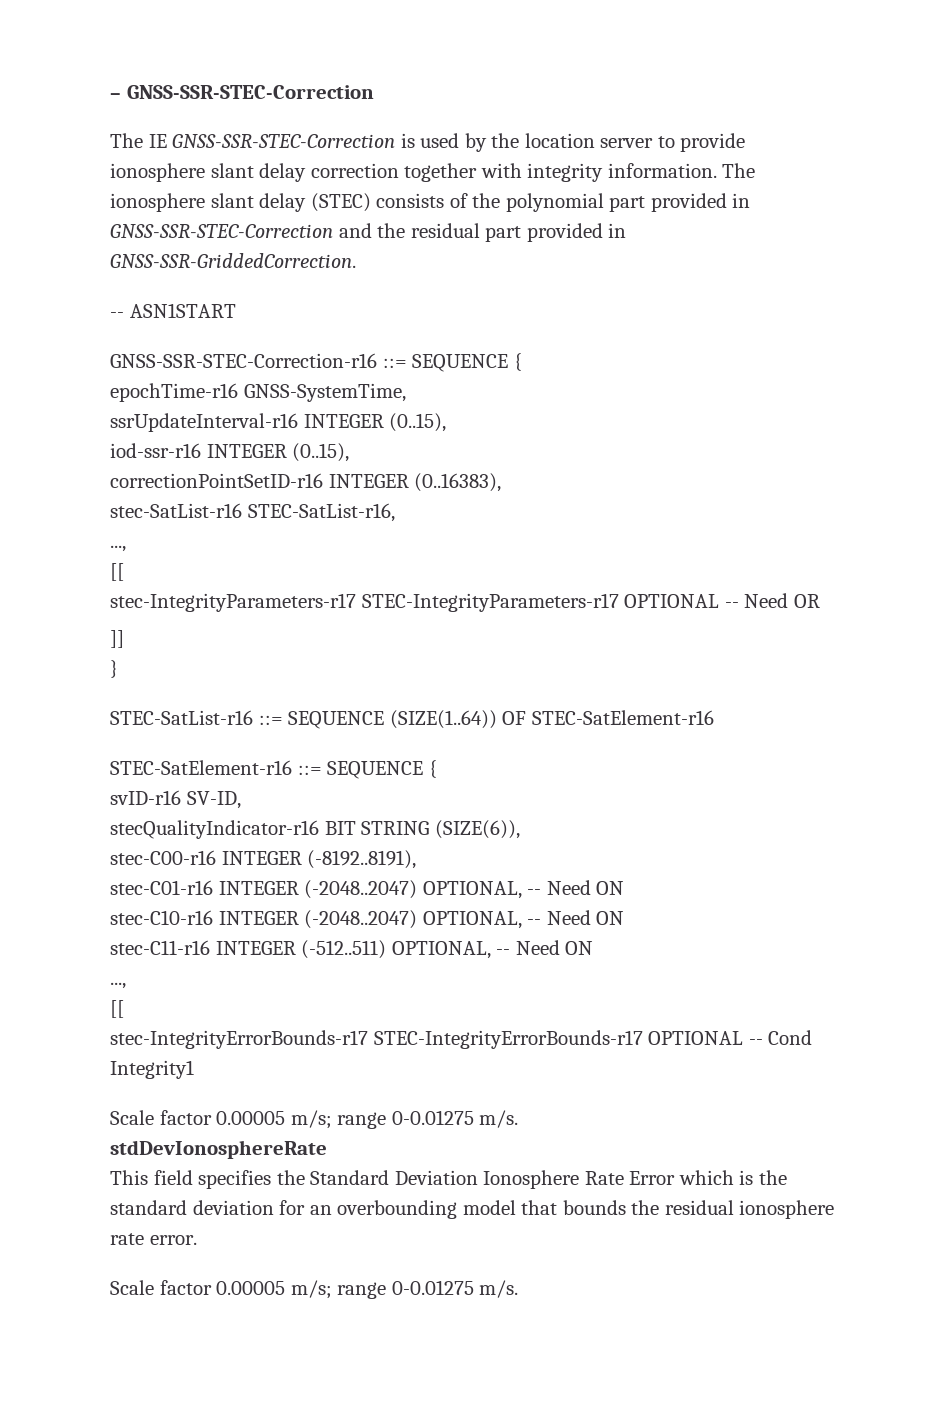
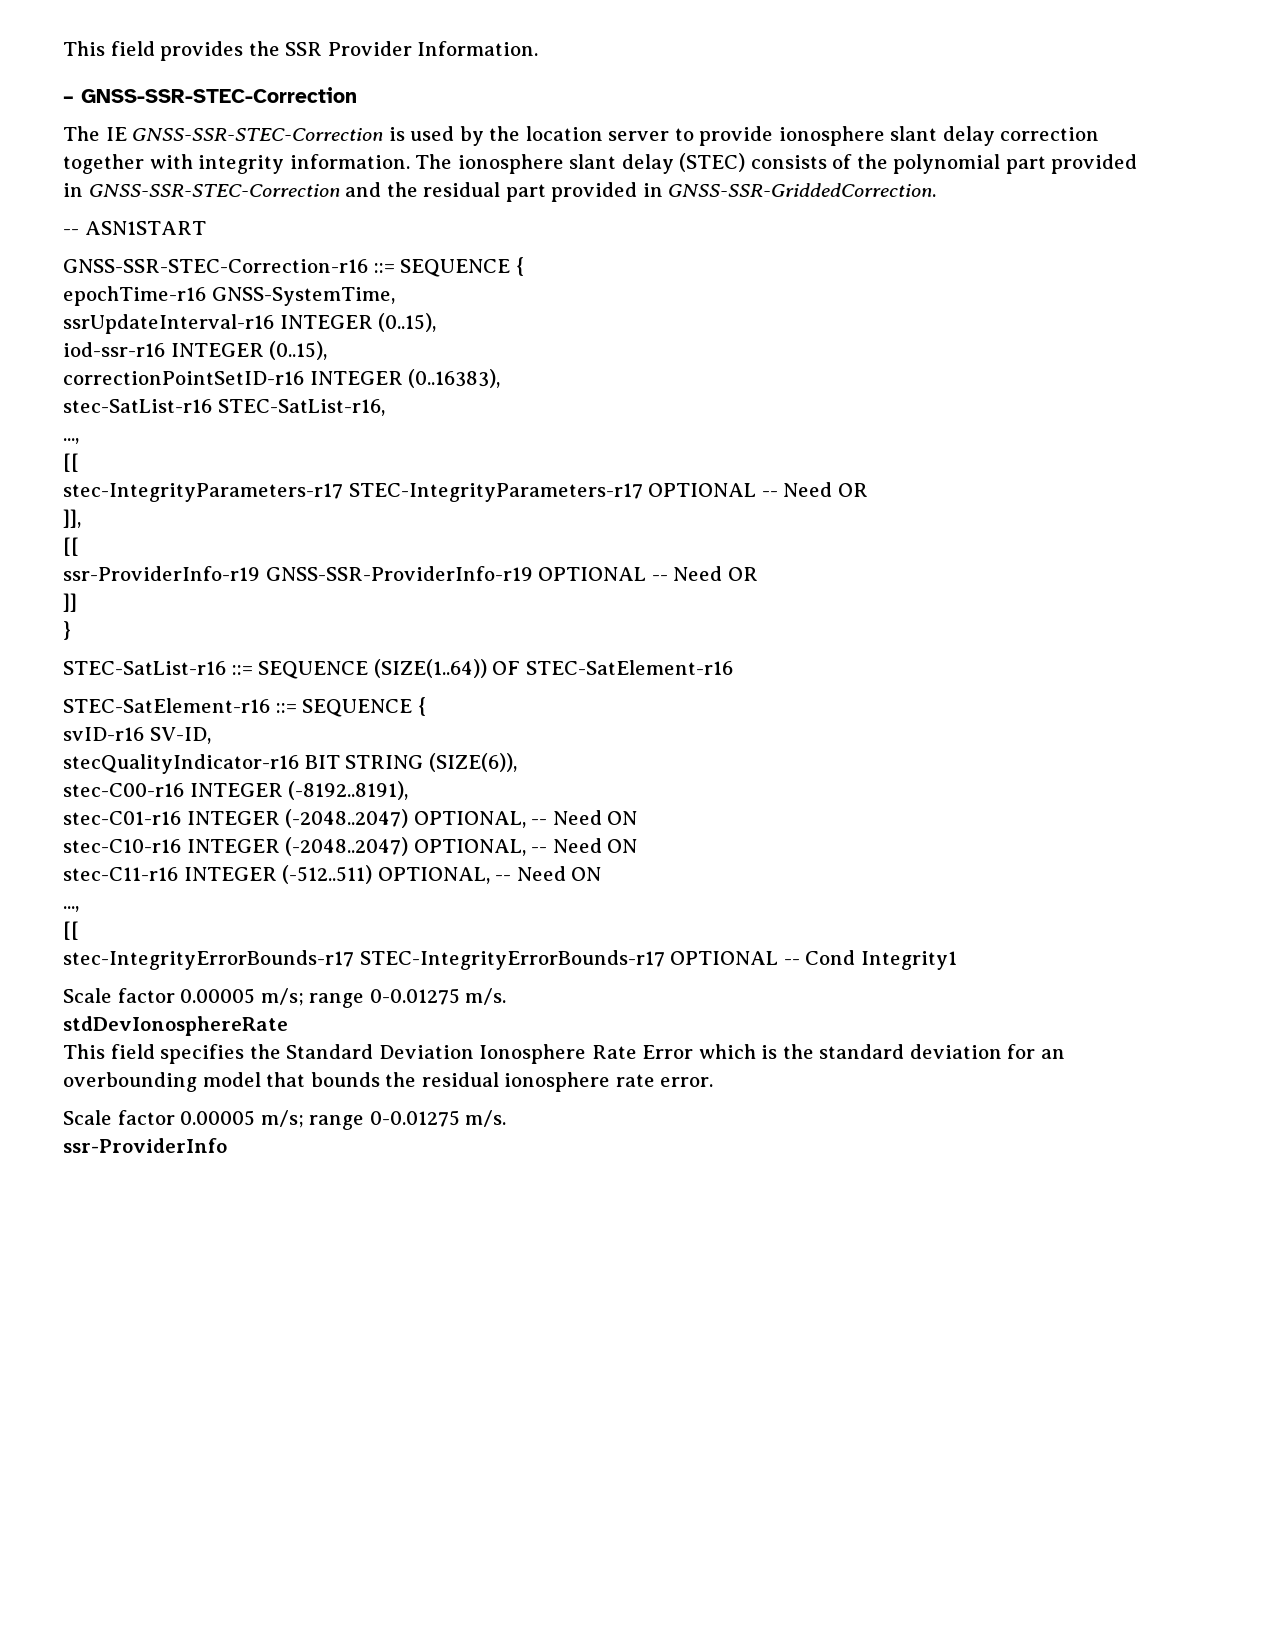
(110, 96) none -> [63,41,539,61] This field provides the SSR Provider Information. //
(820, 601) none -> [63,509,81,528] [63,537,79,556] [63,566,758,581] // ]], // [[ // ssr-ProviderInfo-r19 GNSS-SSR-ProviderInfo-r19 OPTIONAL -- Need OR
(519, 1289) none -> [63,1138,227,1153] // ssr-ProviderInfo

